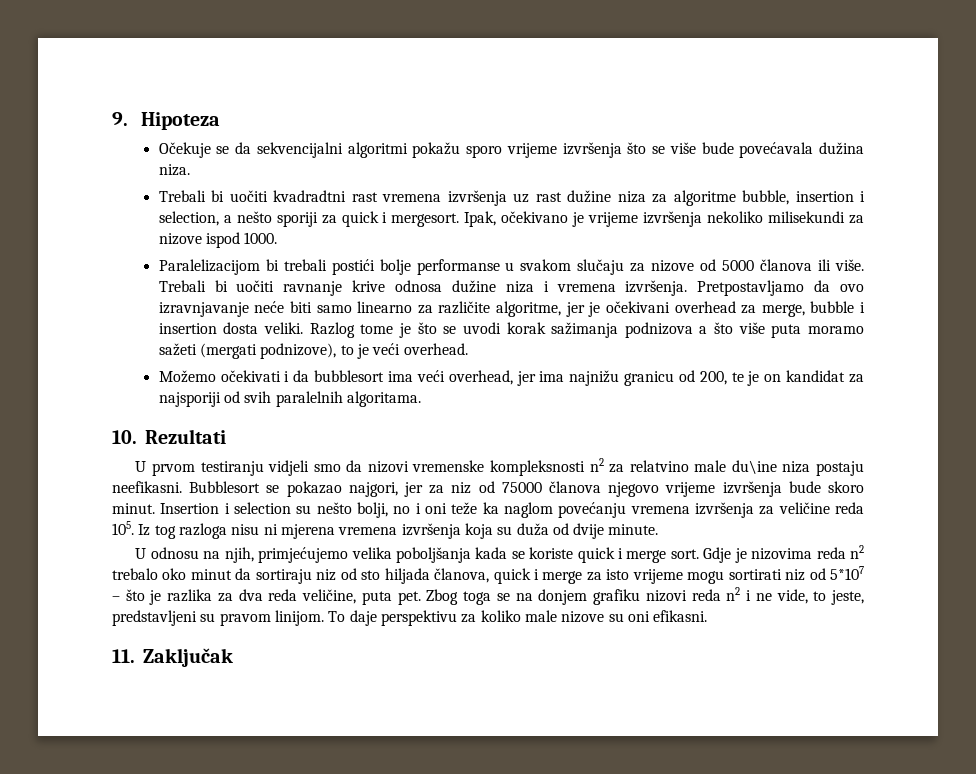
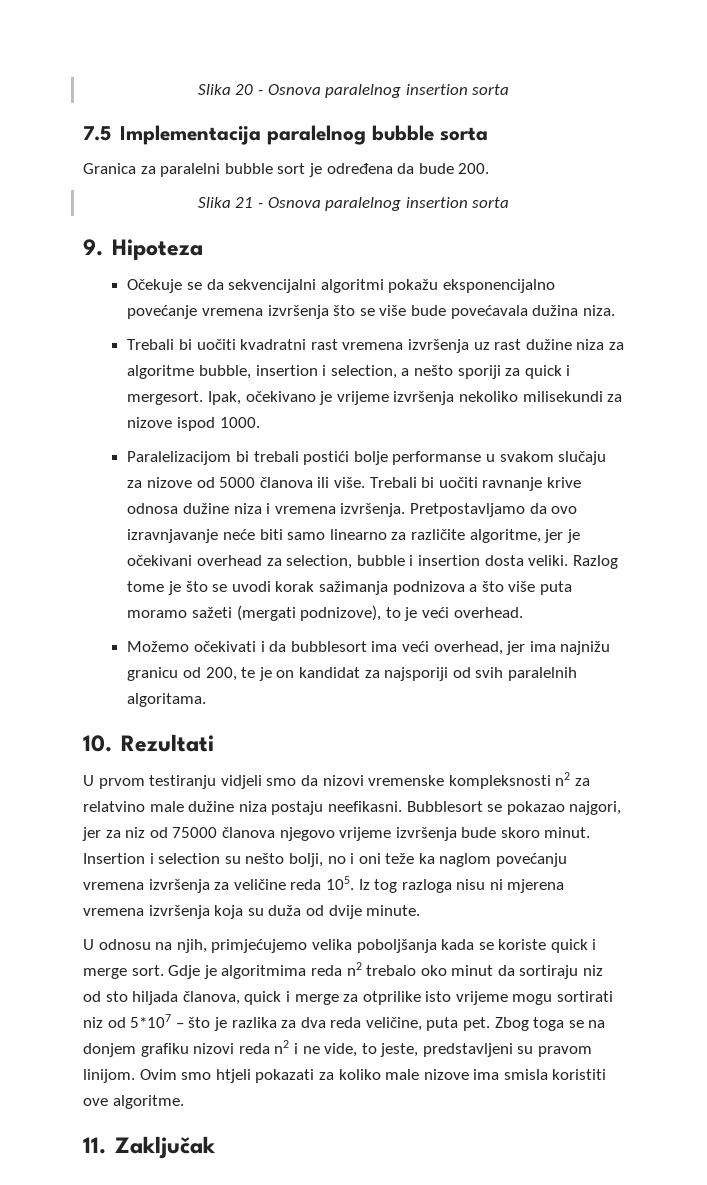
(112, 119) none -> [197,84,510,98] [83,125,488,145] [83,163,490,177] [197,197,510,211] Slika 20 - Osnova paralelnog insertion sorta // 7.5 Implementacija paralelnog bubble sorta // Granica za paralelni bubble sort je određena da bude 200. // Slika 21 - Osnova paralelnog insertion sorta //
[466,143,557,158] sporo vrijeme -> [442,279,555,293] [127,305,263,319] eksponencijalno povećanje vremena
[273,190,347,202] kvadradtni -> [240,339,307,350] kvadratni
[761,304,805,317] merge, -> [286,555,353,569] selection,
[731,460,777,474] du\ine -> [188,801,235,812] dužine
[751,548,813,560] nizovima -> [221,965,307,979] algoritmima
(602, 576) none -> [362,991,421,1005] otprilike
[328,610,708,626] To daje perspektivu za koliko male nizove su oni efikasni. -> [139,1069,607,1083] [83,1095,184,1109] Ovim smo htjeli pokazati za koliko male nizove ima smisla koristiti ove algoritme.

